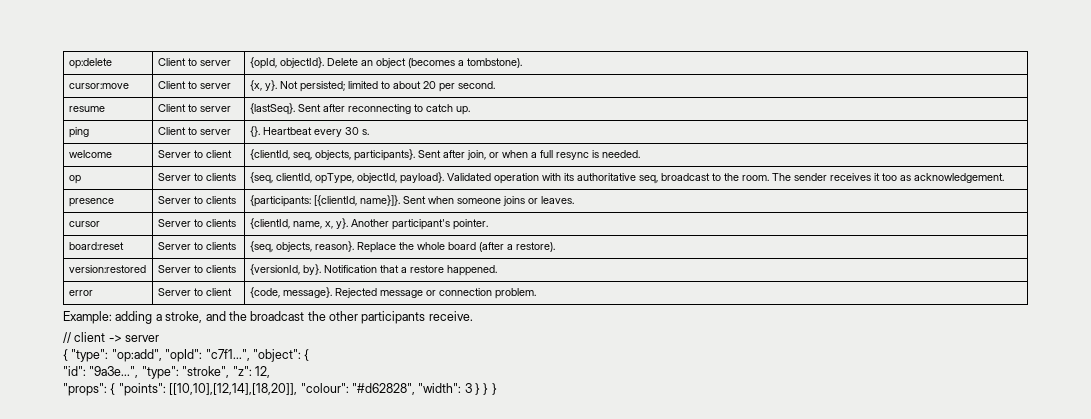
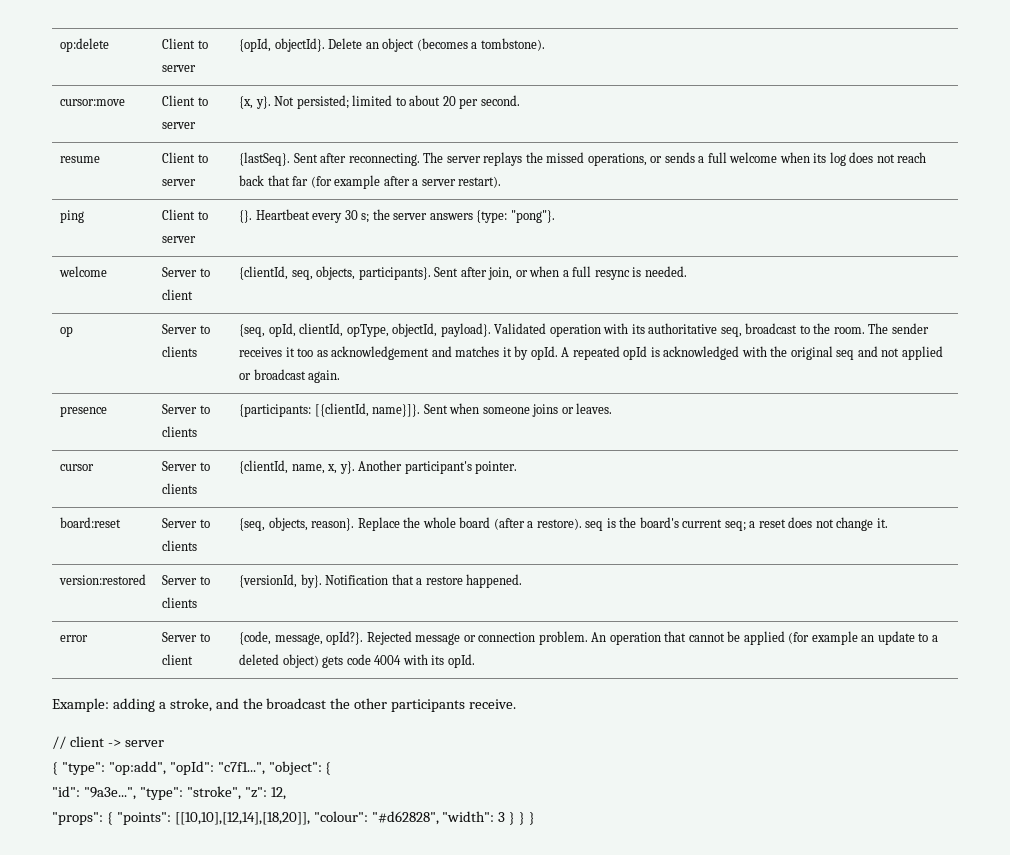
[347,104,470,115] reconnecting to catch up. -> [348,152,927,166] [238,175,502,189] reconnecting. The server replays the missed operations, or sends a full welcome when its log does not reach back that far (for example after a server restart).
[361,129,369,135] s. -> [361,209,555,223] s; the server answers {type: "pong"}.
(273, 178) none -> [268,323,296,337] opId,
[913,173,1004,183] acknowledgement. -> [331,346,943,360] [238,369,341,383] acknowledgement and matches it by opId. A repeated opId is acknowledged with the original seq and not applied or broadcast again.
(555, 247) none -> [585,517,888,531] seq is the board's current seq; a reset does not change it.
[282,287,332,298] message}. -> [274,631,364,645] message, opId?}.
(536, 293) none -> [591,631,938,645] [238,654,475,668] An operation that cannot be applied (for example an update to a deleted object) gets code 4004 with its opId.

